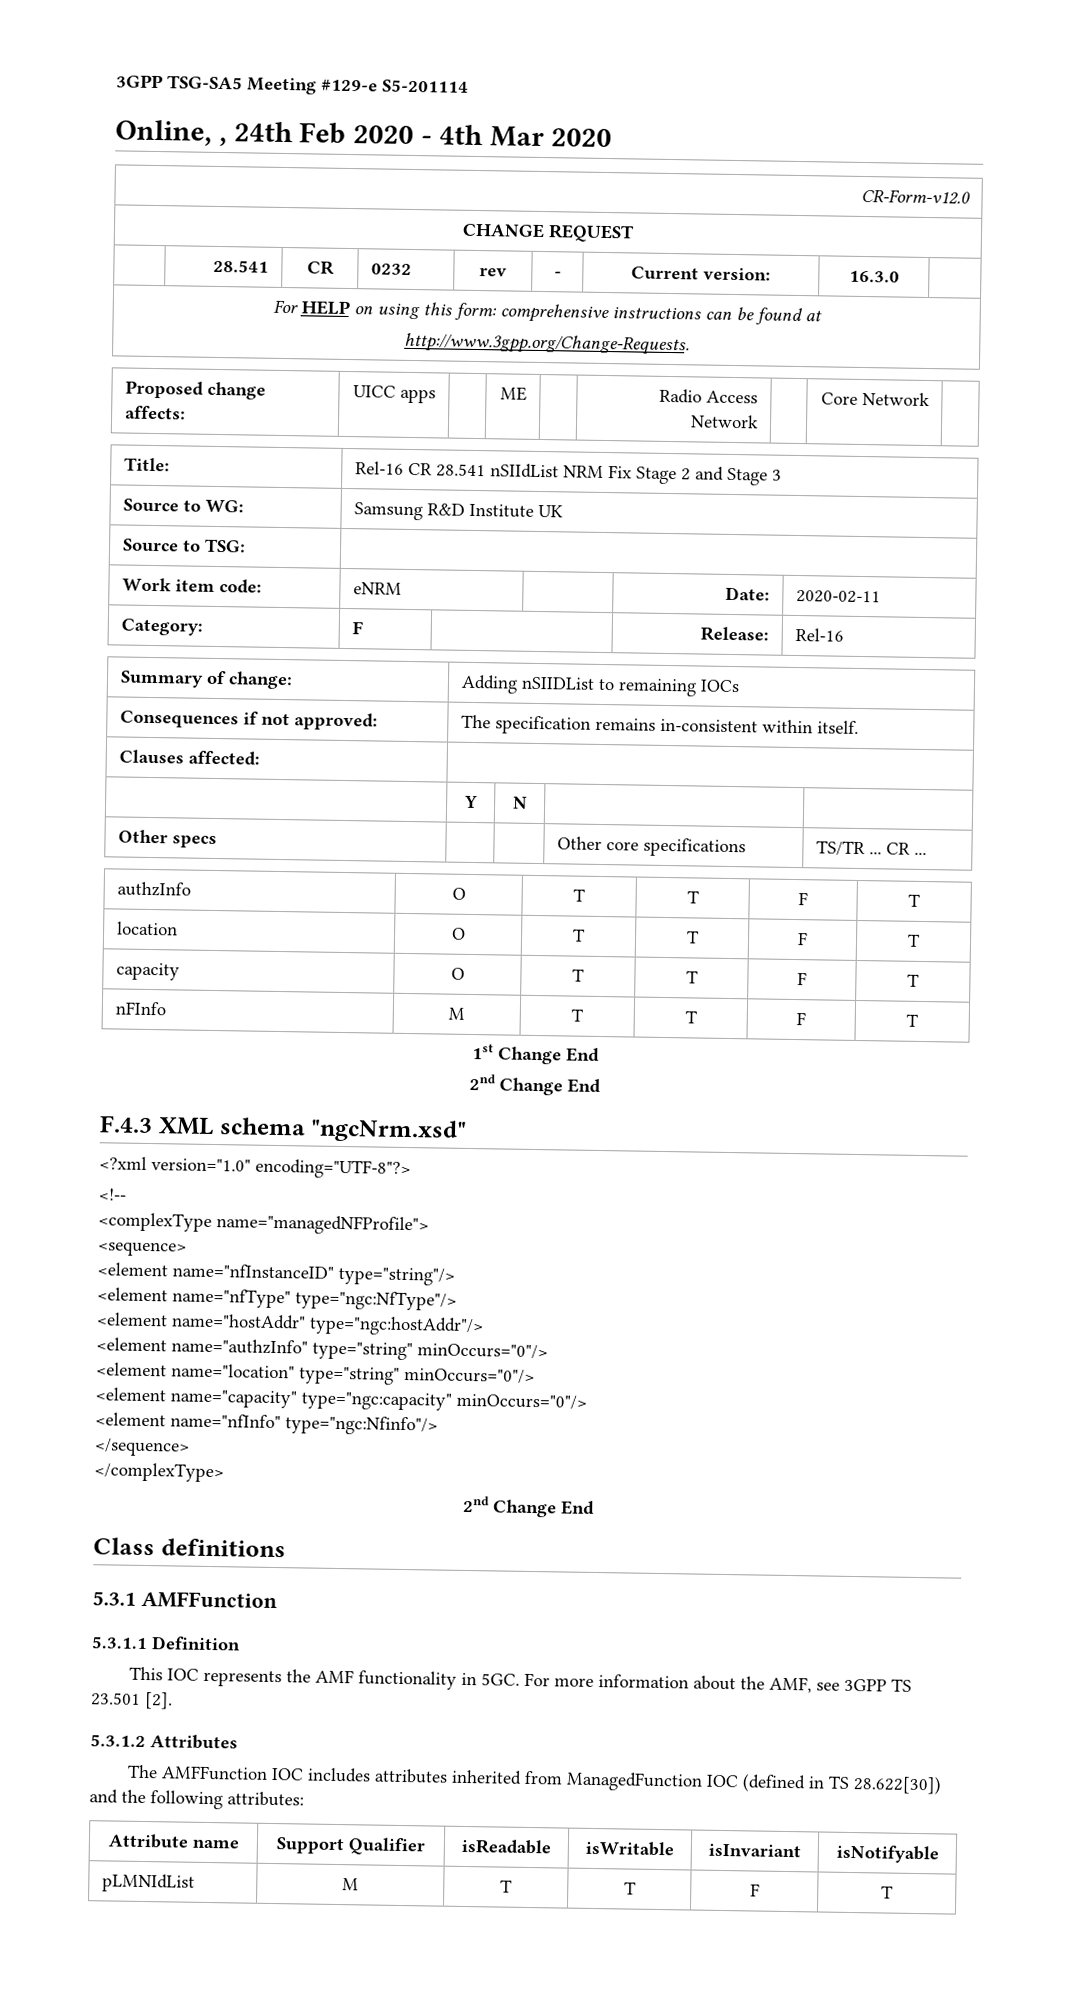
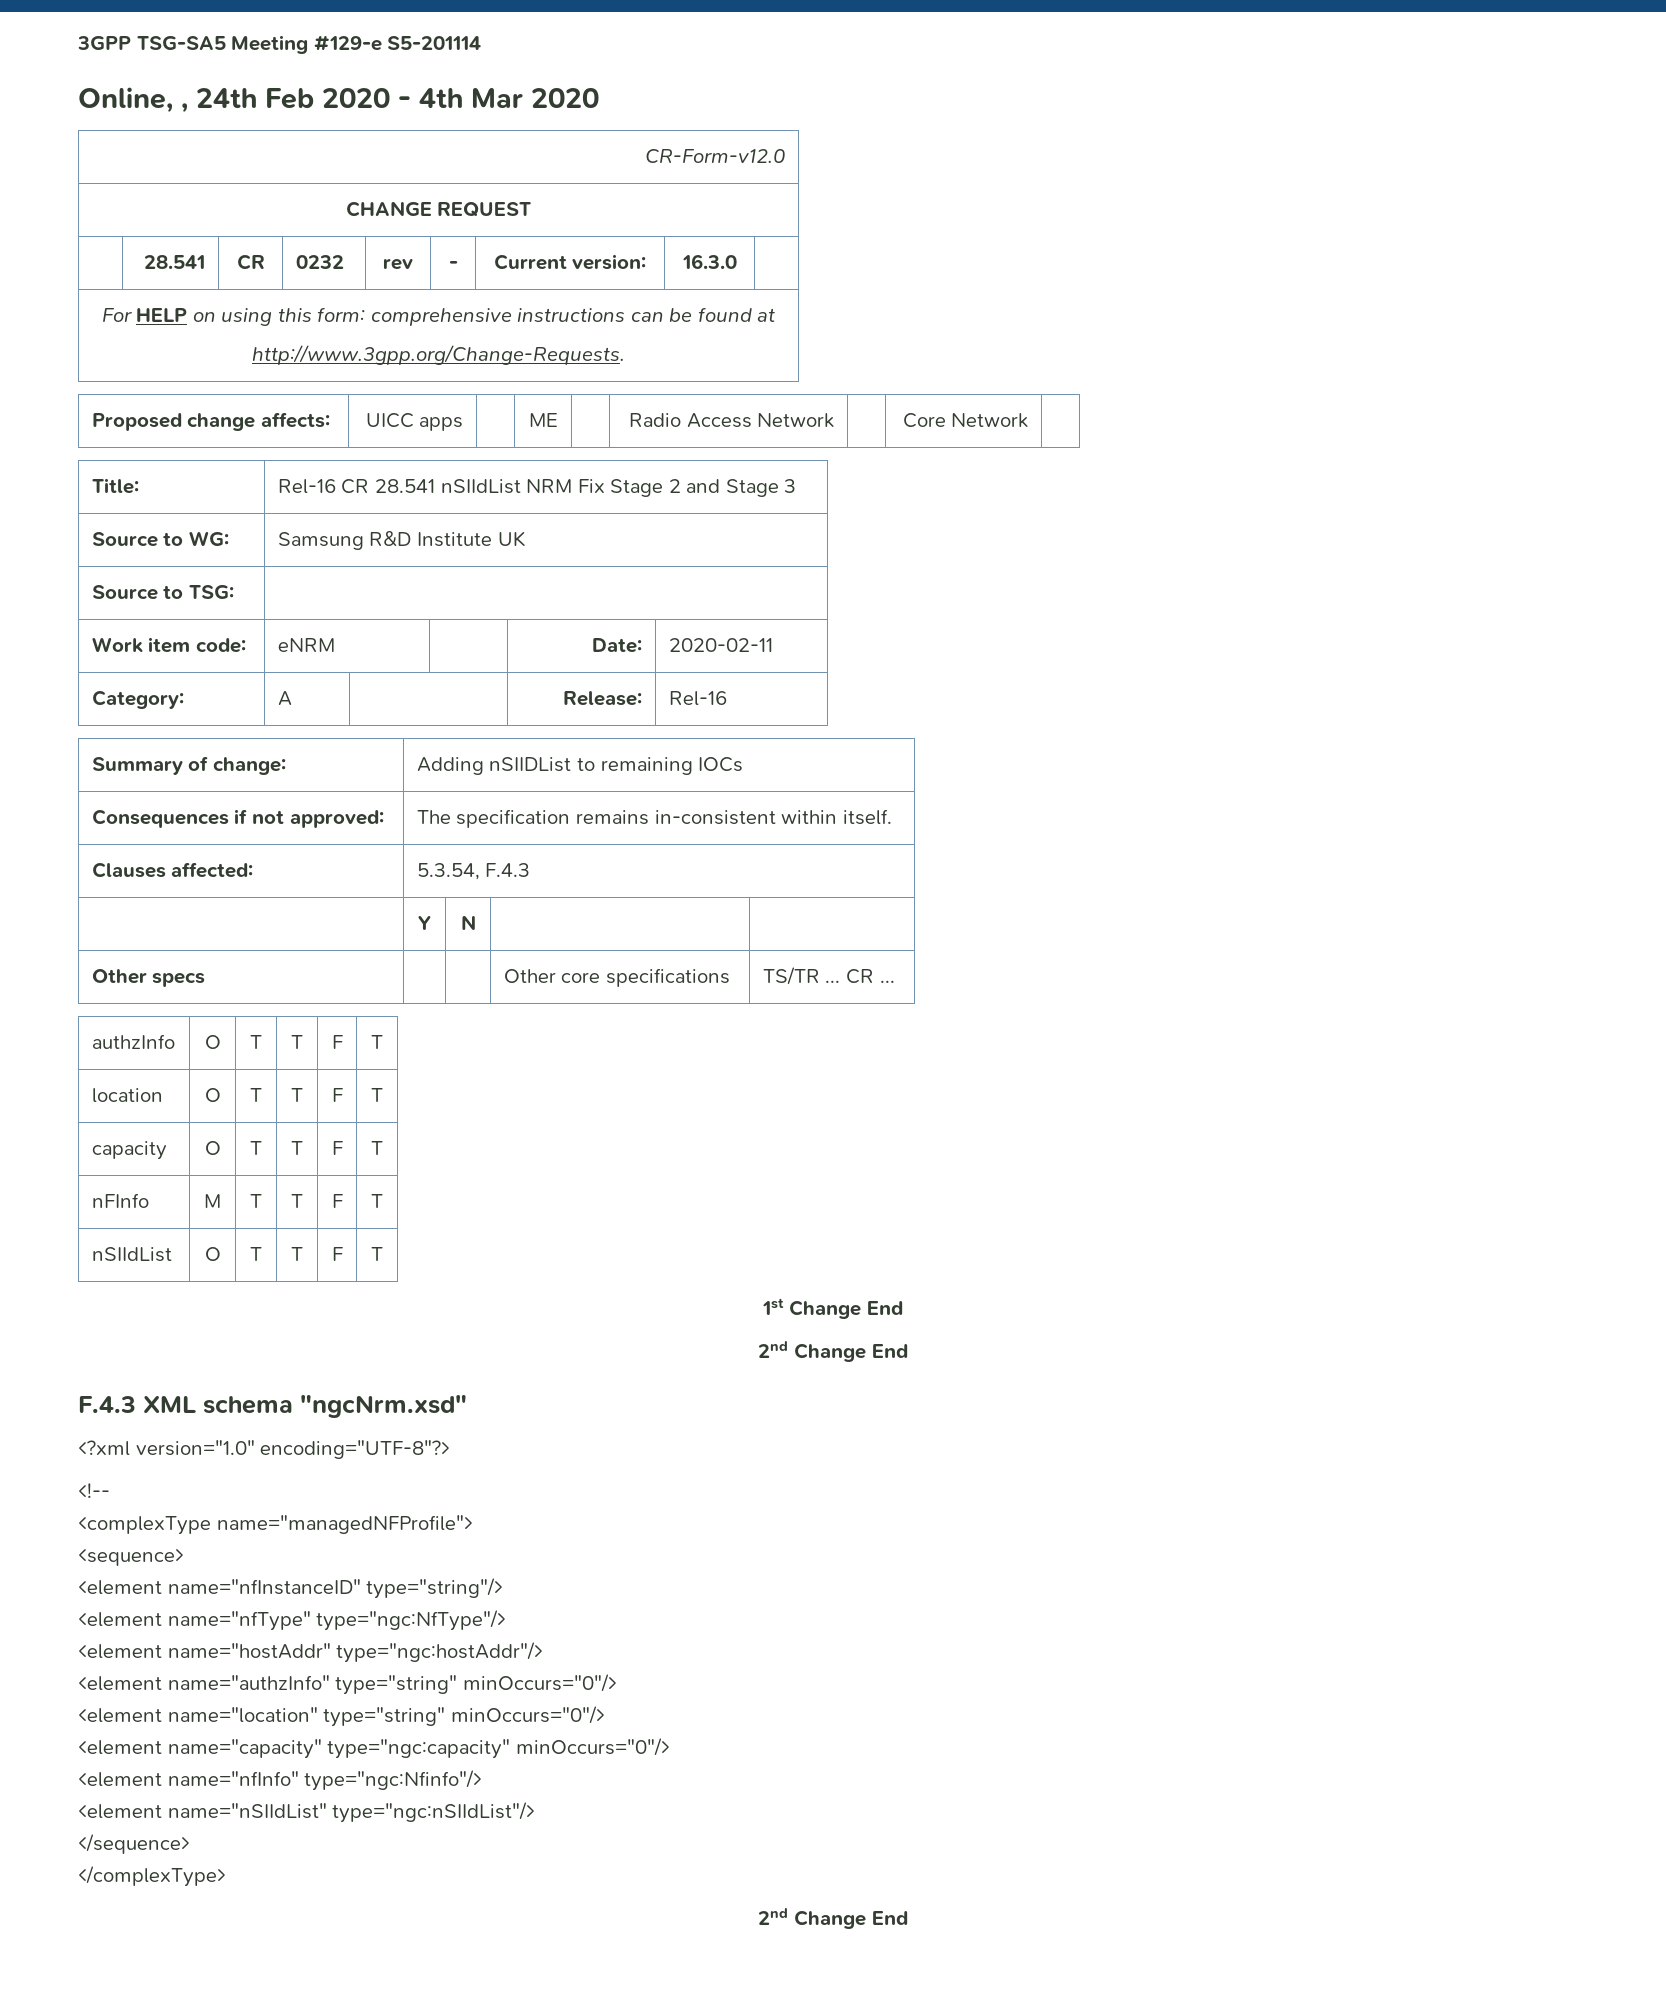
[351,621,363,635] F -> [277,691,292,706] A
(260, 758) none -> [416,863,531,880] 5.3.54, F.4.3
(918, 1020) none -> [91,1247,172,1262] [204,1247,221,1261] [250,1247,262,1261] [291,1247,303,1261] [331,1247,343,1261] [371,1247,383,1261] // nSIIdList | O | T | T | F | T
(438, 1425) none -> [78,1802,536,1823] // <element name="nSIIdList" type="ngc:nSIIdList"/>
[93,1537,286,1558] [92,1590,278,1610] [91,1636,241,1651] [128,1666,912,1694] [91,1692,173,1710] [90,1734,238,1750] [126,1764,942,1795] [89,1789,304,1810] [107,1833,239,1849] [276,1837,426,1856] [461,1838,552,1855] [585,1840,674,1857] [708,1843,801,1858] [835,1844,939,1864] [101,1873,195,1893] [342,1878,359,1891] [500,1879,512,1893] [623,1881,636,1895] [749,1883,760,1897] [881,1885,893,1899] // Class definitions // 5.3.1 AMFFunction // 5.3.1.1 Definition // This IOC represents the AMF functionality in 5GC. For more information about the AMF, see 3GPP TS 23.501 [2]. // 5.3.1.2 Attributes // The AMFFunction IOC includes attributes inherited from ManagedFunction IOC (defined in TS 28.622[30]) and the following attributes: // Attribute name | Support Qualifier | isReadable | isWritable | isInvariant | isNotifyable // pLMNIdList | M | T | T | F | T -> (908, 1918) none

